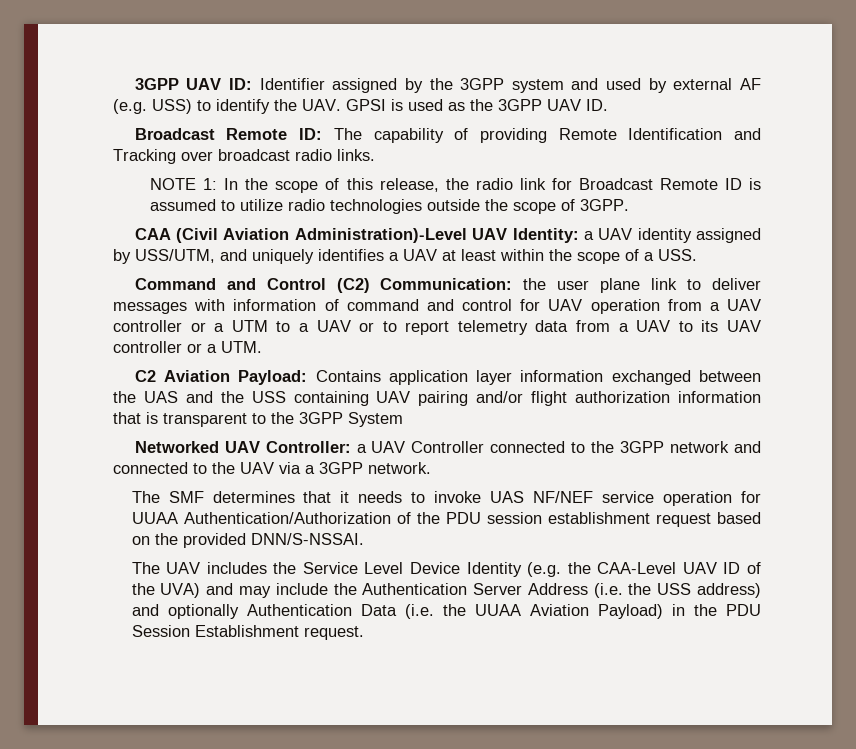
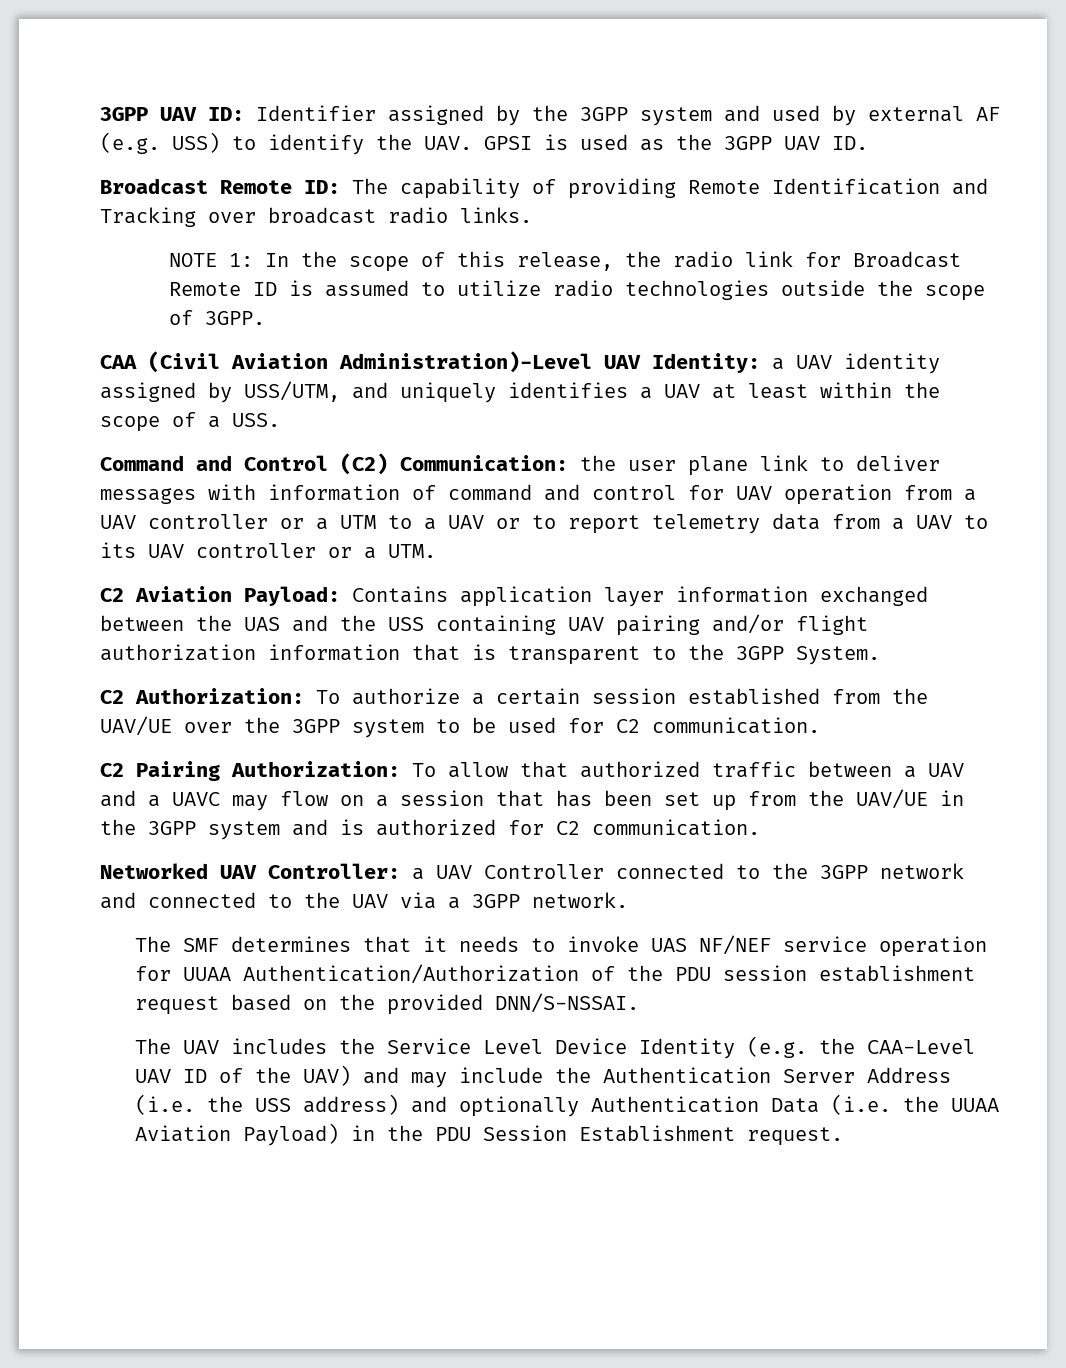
[348,412,403,427] System -> [796,646,880,665] [100,688,928,705] [100,716,820,738] [100,761,964,781] [100,789,964,811] [100,819,760,840] System. // C2 Authorization: To authorize a certain session established from the UAV/UE over the 3GPP system to be used for C2 communication. // C2 Pairing Authorization: To allow that authorized traffic between a UAV and a UAVC may flow on a session that has been set up from the UAV/UE in the 3GPP system and is authorized for C2 communication.
[160,583,201,598] UVA) -> [302,1065,351,1086] UAV)

